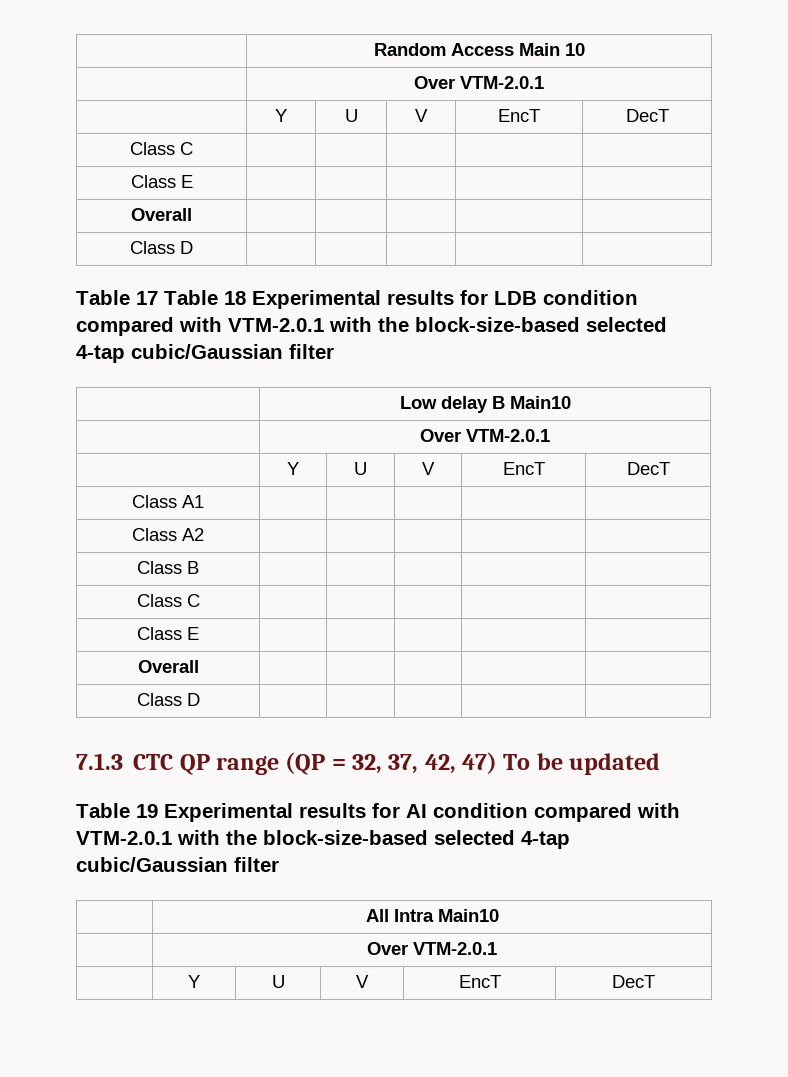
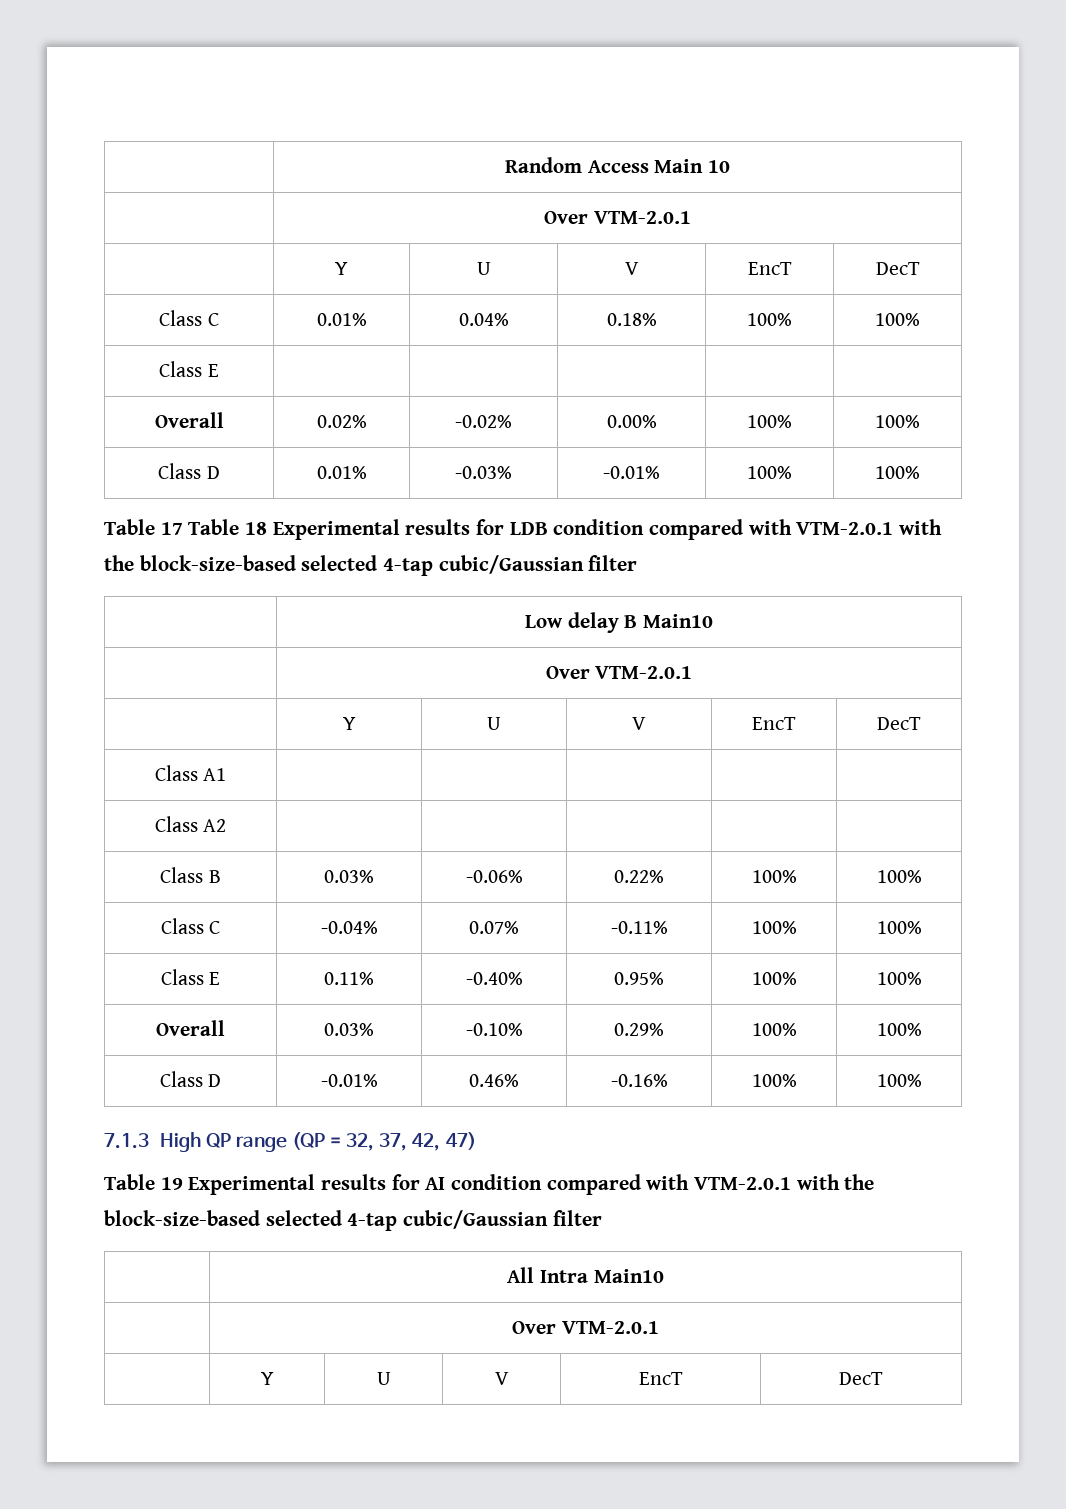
[130,175,193,188] [131,208,192,221] [130,241,193,254] | | | | // Class E | | | | | // Overall | | | | | // Class D | | | | | -> [316,313,367,326] [458,313,509,326] [606,313,657,326] [747,313,792,326] [875,313,920,326] [159,361,219,377] [154,412,224,428] [316,415,367,428] [455,415,512,428] [606,415,657,428] [747,415,792,428] [875,415,920,428] [158,463,220,479] [316,466,367,479] [455,466,512,479] [603,466,660,479] [747,466,792,479] [875,466,920,479] 0.01% | 0.04% | 0.18% | 100% | 100% // Class E | | | | | // Overall | 0.02% | -0.02% | 0.00% | 100% | 100% // Class D | 0.01% | -0.03% | -0.01% | 100% | 100%
[136,594,200,607] [137,627,199,640] [137,660,199,673] [136,693,200,706] | | | | // Class C | | | | | // Class E | | | | | // Overall | | | | | // Class D | | | | | -> [324,870,374,883] [465,870,523,883] [614,870,664,883] [751,870,797,883] [876,870,922,883] [160,918,221,934] [320,921,378,934] [469,921,519,934] [610,921,668,934] [751,921,797,934] [876,921,922,934] [160,969,221,985] [324,972,374,985] [465,972,523,985] [614,972,664,985] [751,972,797,985] [876,972,922,985] [156,1020,225,1036] [324,1023,374,1036] [465,1023,523,1036] [614,1023,664,1036] [751,1023,797,1036] [876,1023,922,1036] [159,1071,222,1087] [320,1074,378,1087] [469,1074,519,1087] [610,1074,668,1087] [751,1074,797,1087] [876,1074,922,1087] 0.03% | -0.06% | 0.22% | 100% | 100% // Class C | -0.04% | 0.07% | -0.11% | 100% | 100% // Class E | 0.11% | -0.40% | 0.95% | 100% | 100% // Overall | 0.03% | -0.10% | 0.29% | 100% | 100% // Class D | -0.01% | 0.46% | -0.16% | 100% | 100%
[133,754,174,770] CTC -> [159,1132,201,1152] High
[503,753,661,775] To be updated -> (476, 1141) none

